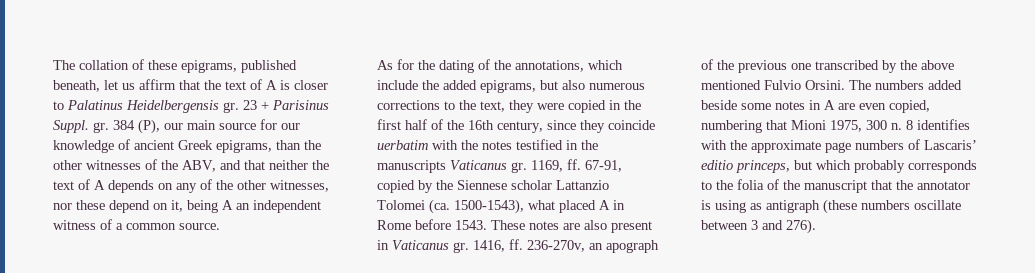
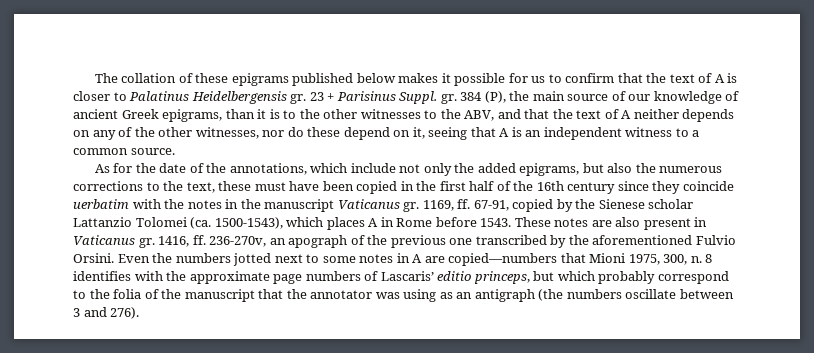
[181,60,297,73] [53,79,176,92] epigrams, published beneath, let us affirm -> [231,73,615,86] epigrams published below makes it possible for us to confirm
[164,123,183,130] our -> [509,91,530,101] the
[260,119,277,130] for -> [611,91,626,101] of
(301, 145) none -> [257,109,297,119] it is to
[145,159,157,170] of -> [424,110,438,119] to
[269,160,329,170] [53,179,105,190] neither the text of A -> [552,109,679,119] the text of A neither
(72, 206) none -> [287,127,304,137] do
[187,200,233,213] being A -> [428,127,522,140] seeing that A is
[100,219,112,230] of -> [675,128,689,137] to
[439,60,474,73] dating -> [159,163,187,173] date
(418, 85) none -> [399,163,452,176] not only
(585, 85) none -> [635,163,656,173] the
[509,100,564,113] they were -> [218,181,354,191] these must have been
[497,121,543,133] century, -> [567,182,616,194] century
[516,139,598,150] [377,160,446,173] testified in the manuscripts -> [225,199,335,212] in the manuscript
[457,180,507,190] Siennese -> [598,199,645,209] Sienese
[528,200,596,213] what placed -> [286,217,365,230] which places
[921,60,954,70] [701,80,962,90] [701,100,737,110] above mentioned Fulvio Orsini. The numbers added beside -> [592,235,736,245] [73,253,320,266] aforementioned Fulvio Orsini. Even the numbers jotted next to
[859,100,930,113] [701,120,762,133] even copied, numbering -> [448,253,558,266] copied—numbers
[866,120,887,130] 300 -> [663,254,688,265] 300,
[908,160,977,173] corresponds -> [657,271,729,284] correspond
[701,200,711,210] is -> [375,292,400,299] was
[766,199,857,214] antigraph (these -> [456,289,564,302] an antigraph (the

